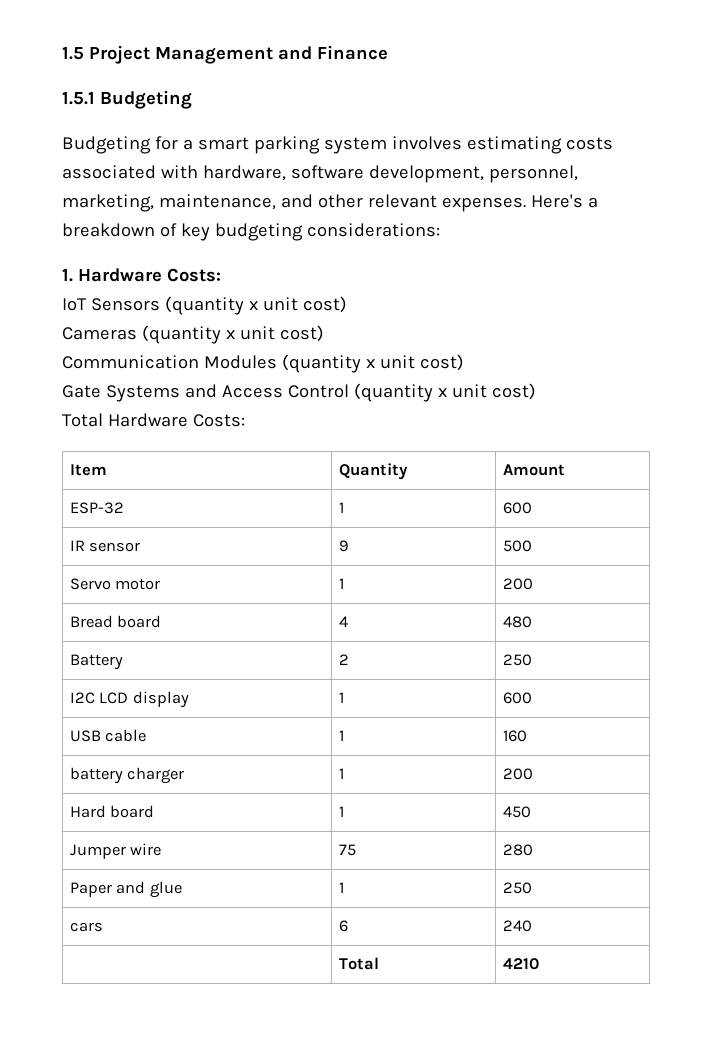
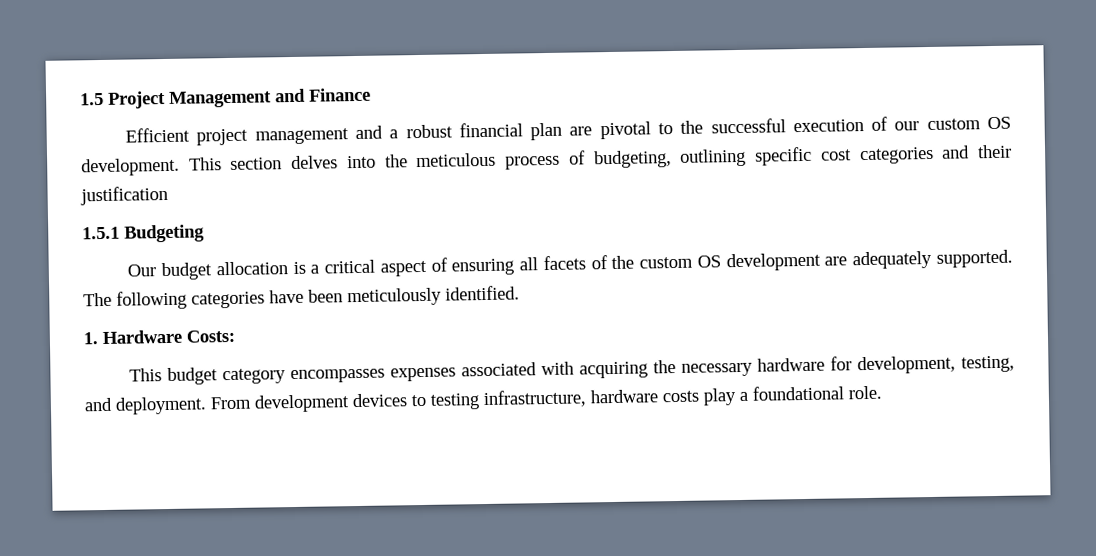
[62,90,192,109] [62,136,613,154] [62,165,578,183] [62,194,598,212] [62,223,440,241] [62,268,221,282] [62,296,347,315] [62,325,324,344] [62,354,464,373] [62,383,536,402] [62,413,245,427] [69,464,107,476] [338,463,408,480] [502,464,565,476] [69,502,124,514] [338,502,344,513] [502,502,532,514] [69,540,141,552] [338,540,349,552] [502,540,532,552] [69,578,161,590] [338,578,344,589] [502,578,533,590] [69,615,162,628] [338,616,348,627] [502,616,532,628] [69,654,123,670] [338,654,349,665] [502,654,532,666] [69,691,189,708] [338,692,344,703] [502,692,532,704] [69,729,147,742] [338,730,344,741] [502,730,527,742] [69,767,185,784] [338,768,344,779] [502,768,533,780] [69,805,155,818] [338,806,344,817] [502,806,531,818] [69,843,162,859] [338,844,356,856] [502,844,533,856] [69,881,182,898] [338,882,344,893] [502,882,532,894] [69,922,103,932] [338,920,348,932] [502,920,532,932] [338,957,379,970] [502,958,539,970] 1.5.1 Budgeting // Budgeting for a smart parking system involves estimating costs associated with hardware, software development, personnel, marketing, maintenance, and other relevant expenses. Here's a breakdown of key budgeting considerations: // 1. Hardware Costs: // IoT Sensors (quantity x unit cost) // Cameras (quantity x unit cost) // Communication Modules (quantity x unit cost) // Gate Systems and Access Control (quantity x unit cost) // Total Hardware Costs: // Item | Quantity | Amount // ESP-32 | 1 | 600 // IR sensor | 9 | 500 // Servo motor | 1 | 200 // Bread board | 4 | 480 // Battery | 2 | 250 // I2C LCD display | 1 | 600 // USB cable | 1 | 160 // battery charger | 1 | 200 // Hard board | 1 | 450 // Jumper wire | 75 | 280 // Paper and glue | 1 | 250 // cars | 6 | 240 // | Total | 4210 -> [125,116,1012,146] [81,144,1013,177] [80,185,168,206] [82,224,205,243] [127,249,1014,281] [83,285,520,310] [83,329,235,345] [129,355,1015,385] [84,385,882,415] Efficient project management and a robust financial plan are pivotal to the successful execution of our custom OS development. This section delves into the meticulous process of budgeting, outlining specific cost categories and their justification // 1.5.1 Budgeting // Our budget allocation is a critical aspect of ensuring all facets of the custom OS development are adequately supported. The following categories have been meticulously identified. // 1. Hardware Costs: // This budget category encompasses expenses associated with acquiring the necessary hardware for development, testing, and deployment. From development devices to testing infrastructure, hardware costs play a foundational role.

